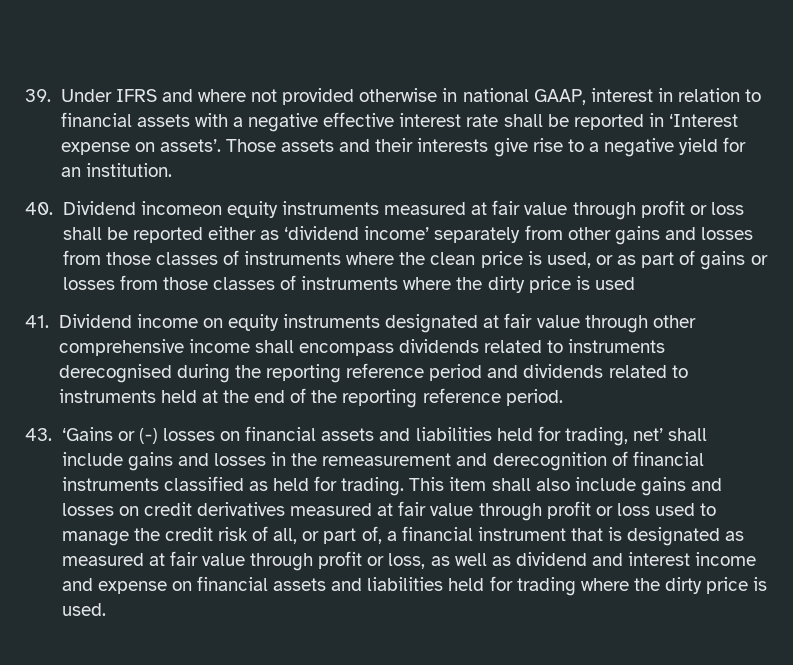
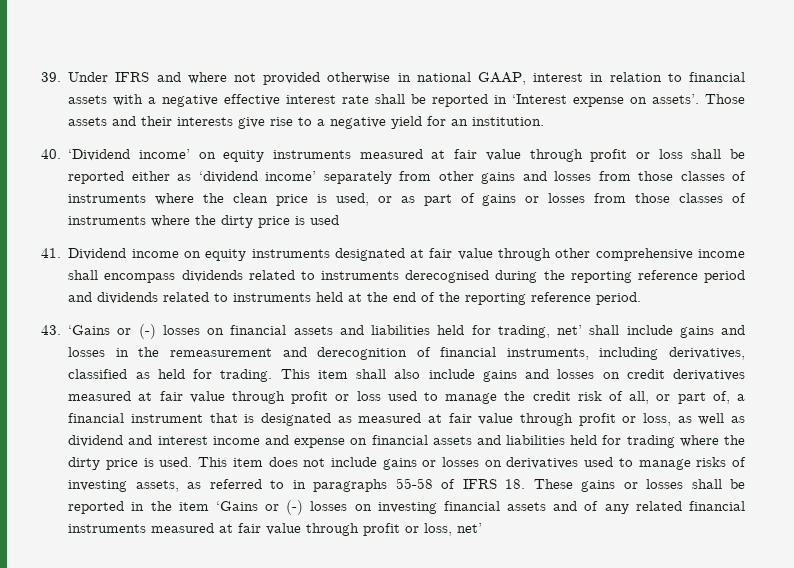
[62,201,222,215] Dividend incomeon -> [68,149,216,161] ‘Dividend income’ on
[61,477,159,491] instruments -> [506,347,745,360] instruments, including derivatives,
(106, 609) none -> [198,457,747,470] [68,478,745,492] [68,500,745,515] [68,523,483,536] This item does not include gains or losses on derivatives used to manage risks of investing assets, as referred to in paragraphs 55-58 of IFRS 18. These gains or losses shall be reported in the item ‘Gains or (-) losses on investing financial assets and of any related financial instruments measured at fair value through profit or loss, net’

